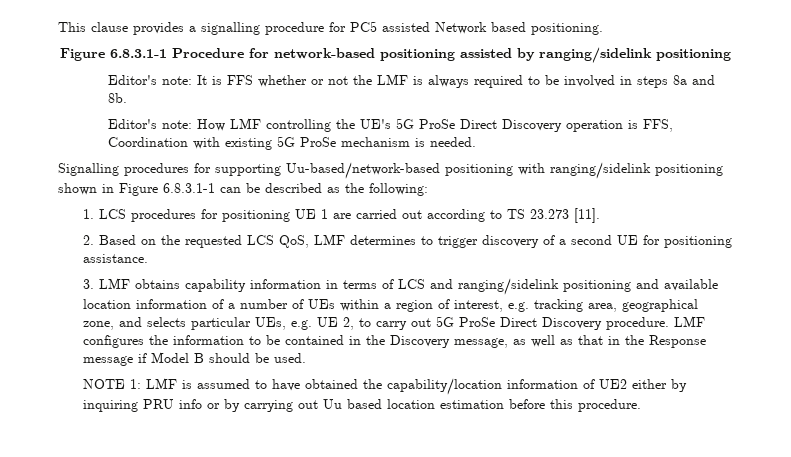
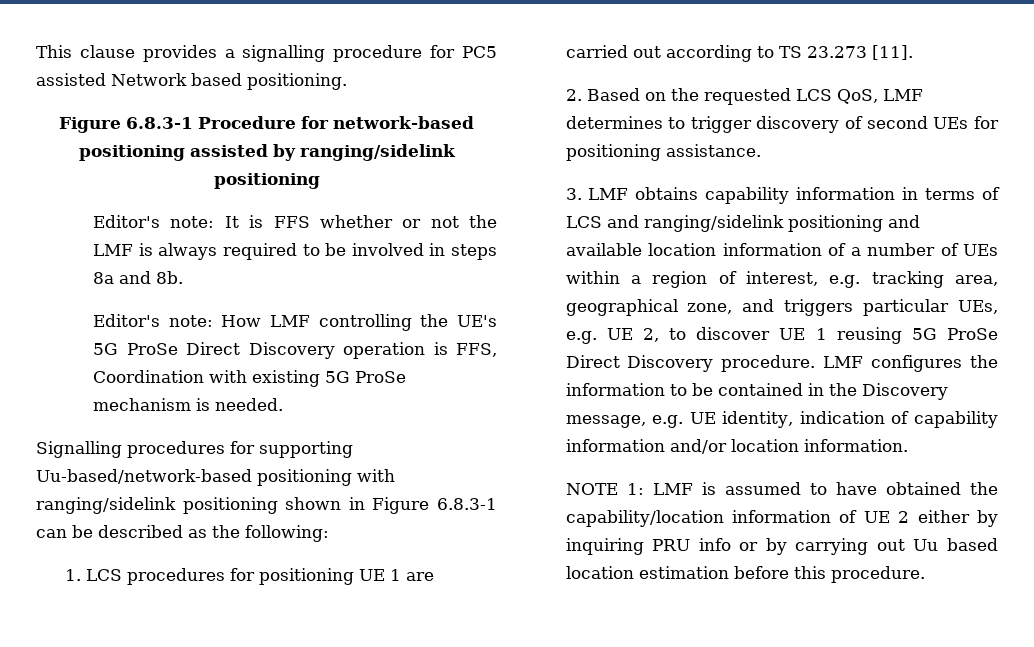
[110,49,167,58] 6.8.3.1-1 -> [126,117,193,129] 6.8.3-1
[163,183,215,193] 6.8.3.1-1 -> [437,498,498,510] 6.8.3-1
[558,235,638,245] a second UE -> [866,116,969,129] second UEs
[146,317,186,327] selects -> [784,299,854,316] triggers
[375,318,431,330] carry out -> [696,327,902,344] discover UE 1 reusing
[512,335,706,348] [82,352,306,366] as well as that in the Response message if Model B should be used. -> [652,411,998,428] [565,439,908,454] e.g. UE identity, indication of capability information and/or location information.
[598,379,627,389] UE2 -> [863,511,910,523] UE 2

